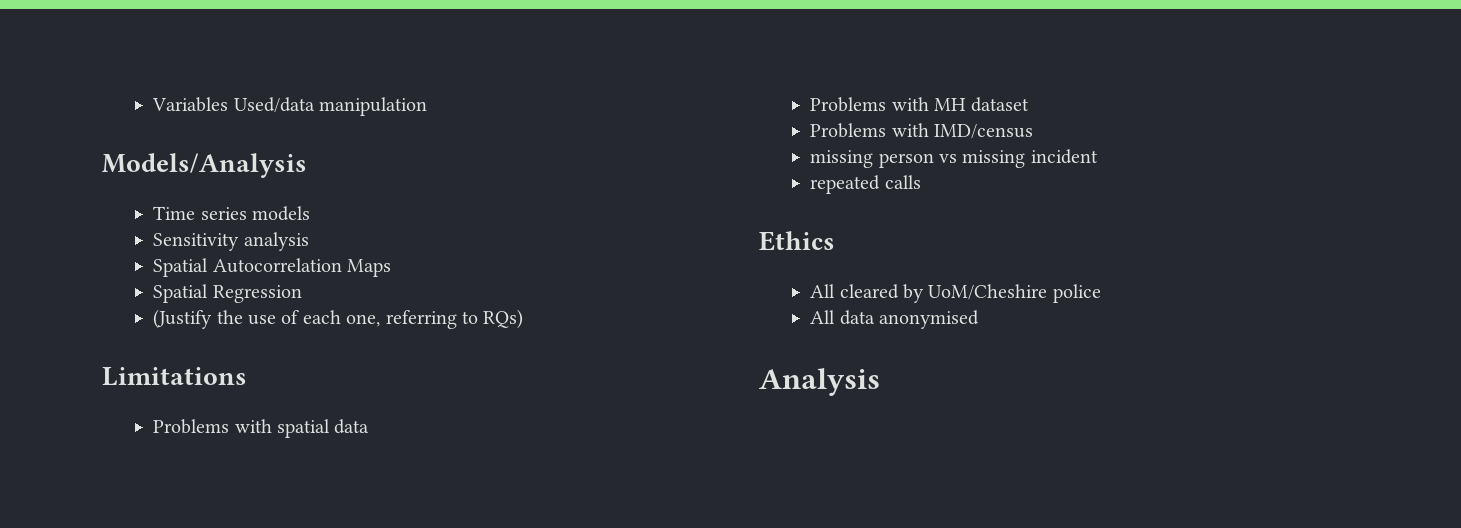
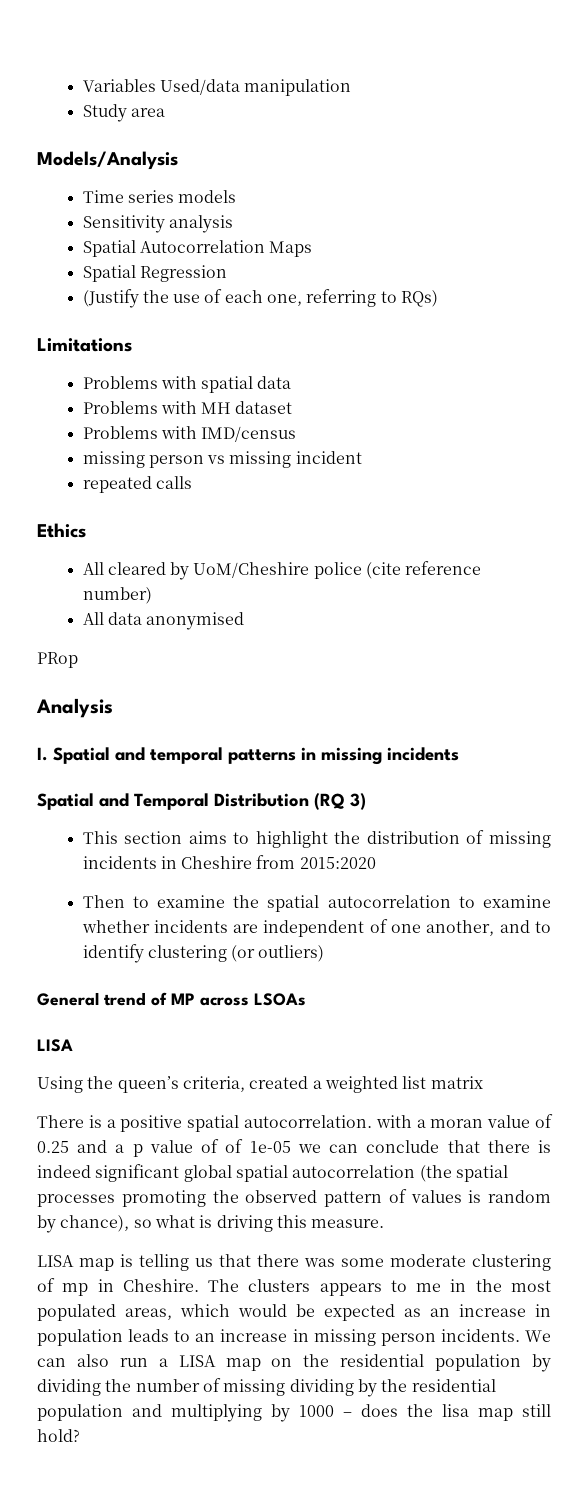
(428, 106) none -> [82,104,165,122] // Study area
(1101, 293) none -> [366,561,482,579] [82,587,152,604] (cite reference number)
(980, 319) none -> [37,652,78,668] // PRop
(880, 382) none -> [37,747,459,765] [37,793,366,810] [82,830,551,848] [82,855,376,869] [82,895,551,912] [81,919,551,937] [82,944,325,963] [37,992,306,1006] [37,1039,73,1052] [37,1076,483,1093] [37,1114,553,1132] [37,1139,551,1157] [37,1164,508,1182] [37,1189,551,1207] [37,1215,385,1233] [37,1254,551,1271] [37,1278,551,1296] [37,1304,551,1321] [37,1329,551,1346] [37,1354,551,1372] [37,1378,496,1397] [37,1404,551,1422] [37,1429,80,1442] // I. Spatial and temporal patterns in missing incidents // Spatial and Temporal Distribution (RQ 3) // This section aims to highlight the distribution of missing incidents in Cheshire from 2015:2020 // Then to examine the spatial autocorrelation to examine whether incidents are independent of one another, and to identify clustering (or outliers) // General trend of MP across LSOAs // LISA // Using the queen’s criteria, created a weighted list matrix // There is a positive spatial autocorrelation. with a moran value of 0.25 and a p value of of 1e-05 we can conclude that there is indeed significant global spatial autocorrelation (the spatial processes promoting the observed pattern of values is random by chance), so what is driving this measure. // LISA map is telling us that there was some moderate clustering of mp in Cheshire. The clusters appears to me in the most populated areas, which would be expected as an increase in population leads to an increase in missing person incidents. We can also run a LISA map on the residential population by dividing the number of missing dividing by the residential population and multiplying by 1000 – does the lisa map still hold?

